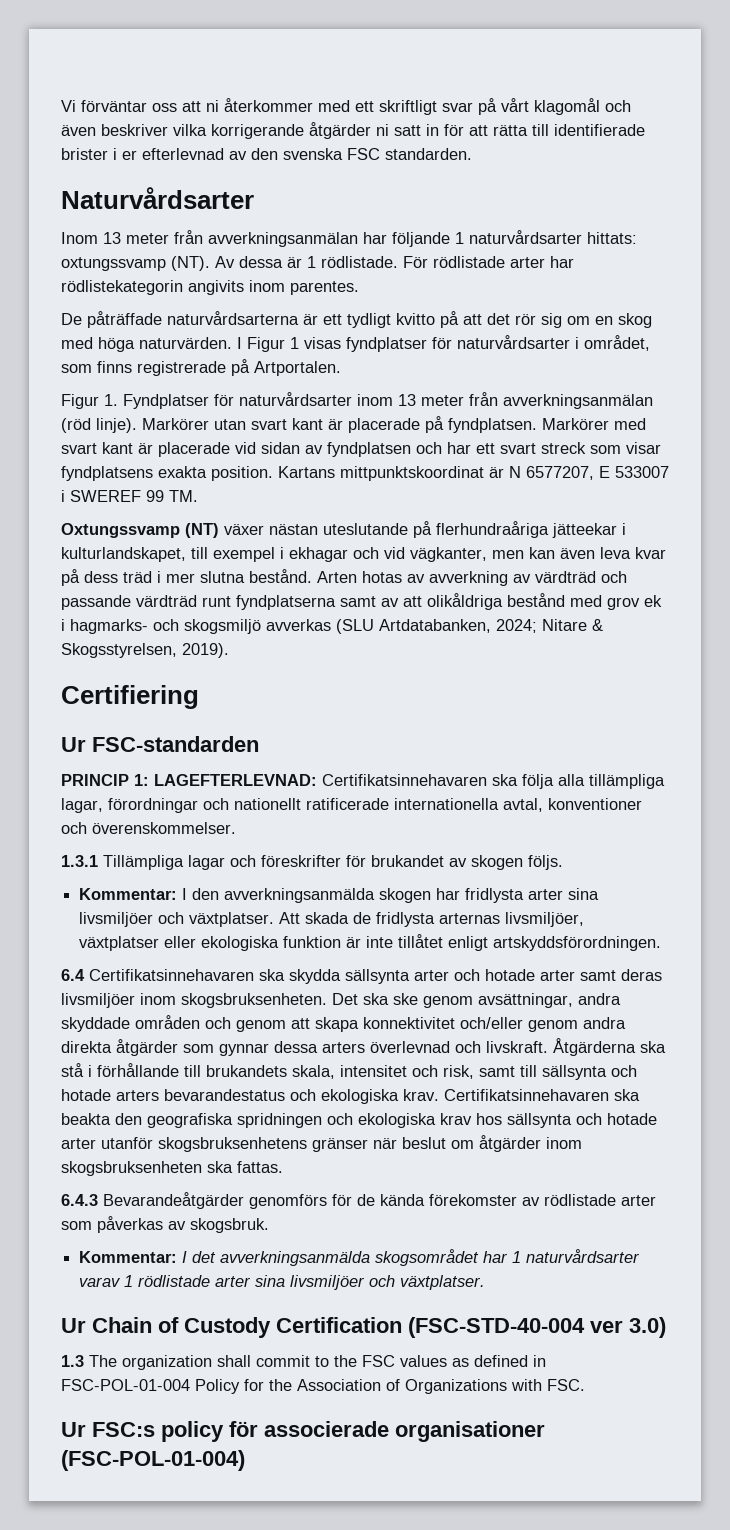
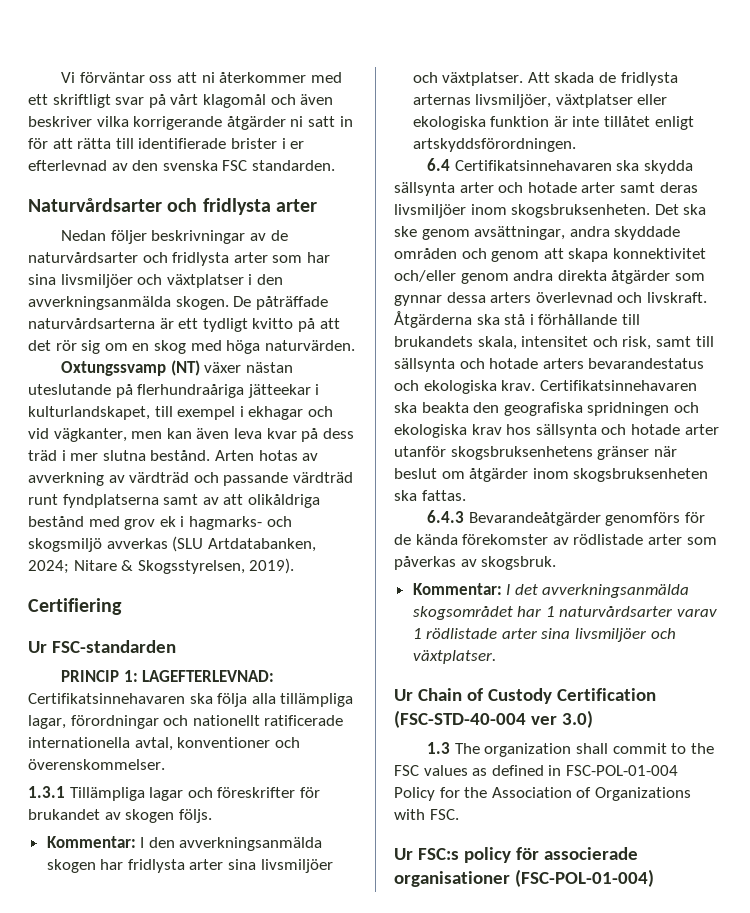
[61,230,637,247] [61,256,574,271] [61,280,359,295] // Inom 13 meter från avverkningsanmälan har följande 1 naturvårdsarter hittats: oxtungssvamp (NT). Av dessa är 1 rödlistade. För rödlistade arter har rödlistekategorin angivits inom parentes. // -> [167,198,317,215] [61,230,288,244] [28,252,330,266] [28,274,283,288] [28,296,229,310] och fridlysta arter // Nedan följer beskrivningar av de naturvårdsarter och fridlysta arter som har sina livsmiljöer och växtplatser i den avverkningsanmälda skogen.
[237,335,650,352] [61,359,341,376] [61,392,653,409] [61,416,646,433] [61,442,661,457] [61,466,669,481] [61,490,198,502] I Figur 1 visas fyndplatser för naturvårdsarter i området, som finns registrerade på Artportalen. // Figur 1. Fyndplatser för naturvårdsarter inom 13 meter från avverkningsanmälan (röd linje). Markörer utan svart kant är placerade på fyndplatsen. Markörer med svart kant är placerade vid sidan av fyndplatsen och har ett svart streck som visar fyndplatsens exakta position. Kartans mittpunktskoordinat är N 6577207, E 533007 i SWEREF 99 TM. -> (355, 345) none

